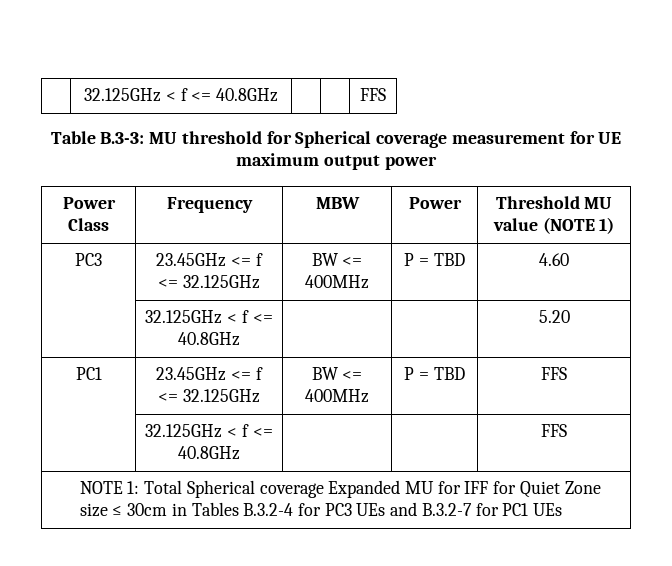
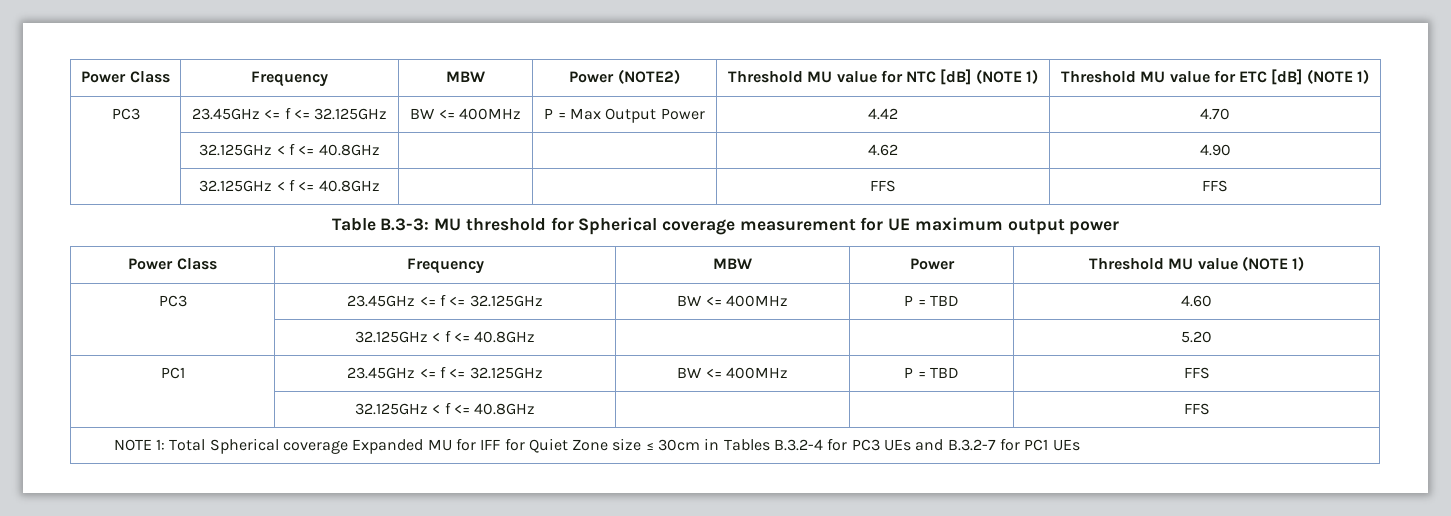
[84,88,278,102] | 32.125GHz < f <= 40.8GHz | | -> [81,71,170,83] [251,71,328,87] [446,71,485,82] [569,69,680,84] [727,69,1039,85] [1060,69,1370,85] [111,108,140,120] [191,107,388,120] [410,108,521,120] [544,108,705,123] [868,108,898,120] [1200,108,1230,120] [199,143,380,156] [868,144,898,156] [1199,144,1231,156] [199,179,380,192] [870,180,896,192] Power Class | Frequency | MBW | Power (NOTE2) | Threshold MU value for NTC [dB] (NOTE 1) | Threshold MU value for ETC [dB] (NOTE 1) // PC3 | 23.45GHz <= f <= 32.125GHz | BW <= 400MHz | P = Max Output Power | 4.42 | 4.70 // | 32.125GHz < f <= 40.8GHz | | | 4.62 | 4.90 // | 32.125GHz < f <= 40.8GHz | | | FFS

